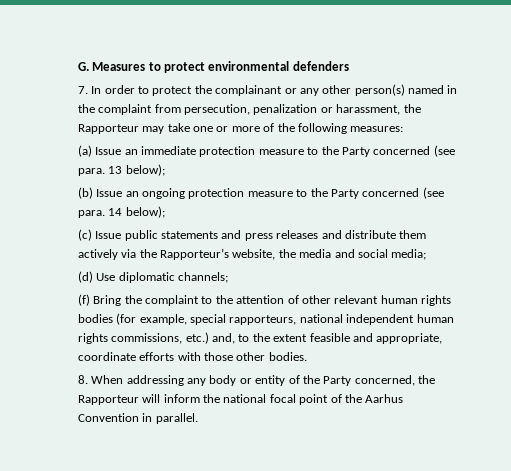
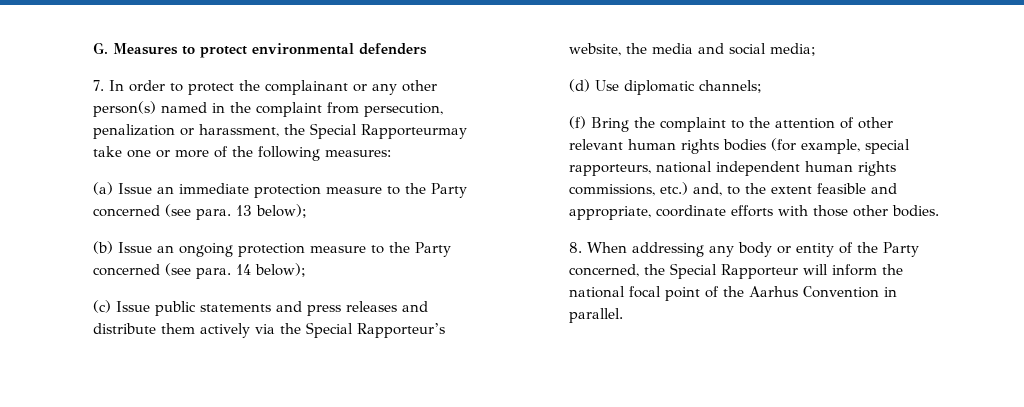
[77,124,165,134] Rapporteur may -> [310,123,468,139] Special Rapporteurmay
(157, 253) none -> [306,322,354,338] Special
(436, 379) none -> [670,263,718,279] Special

